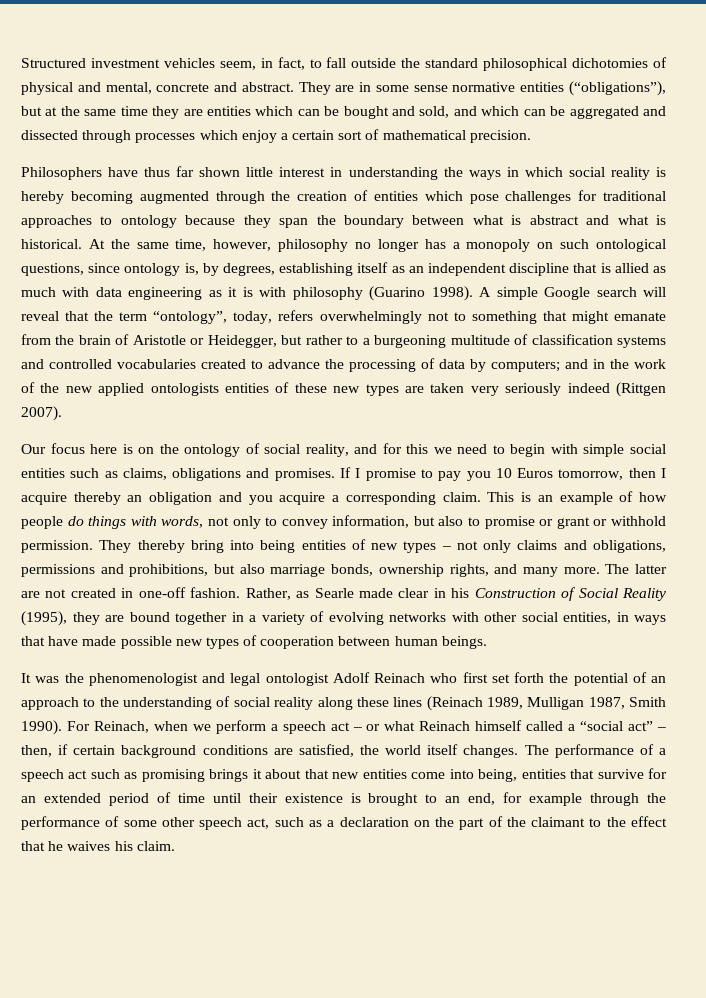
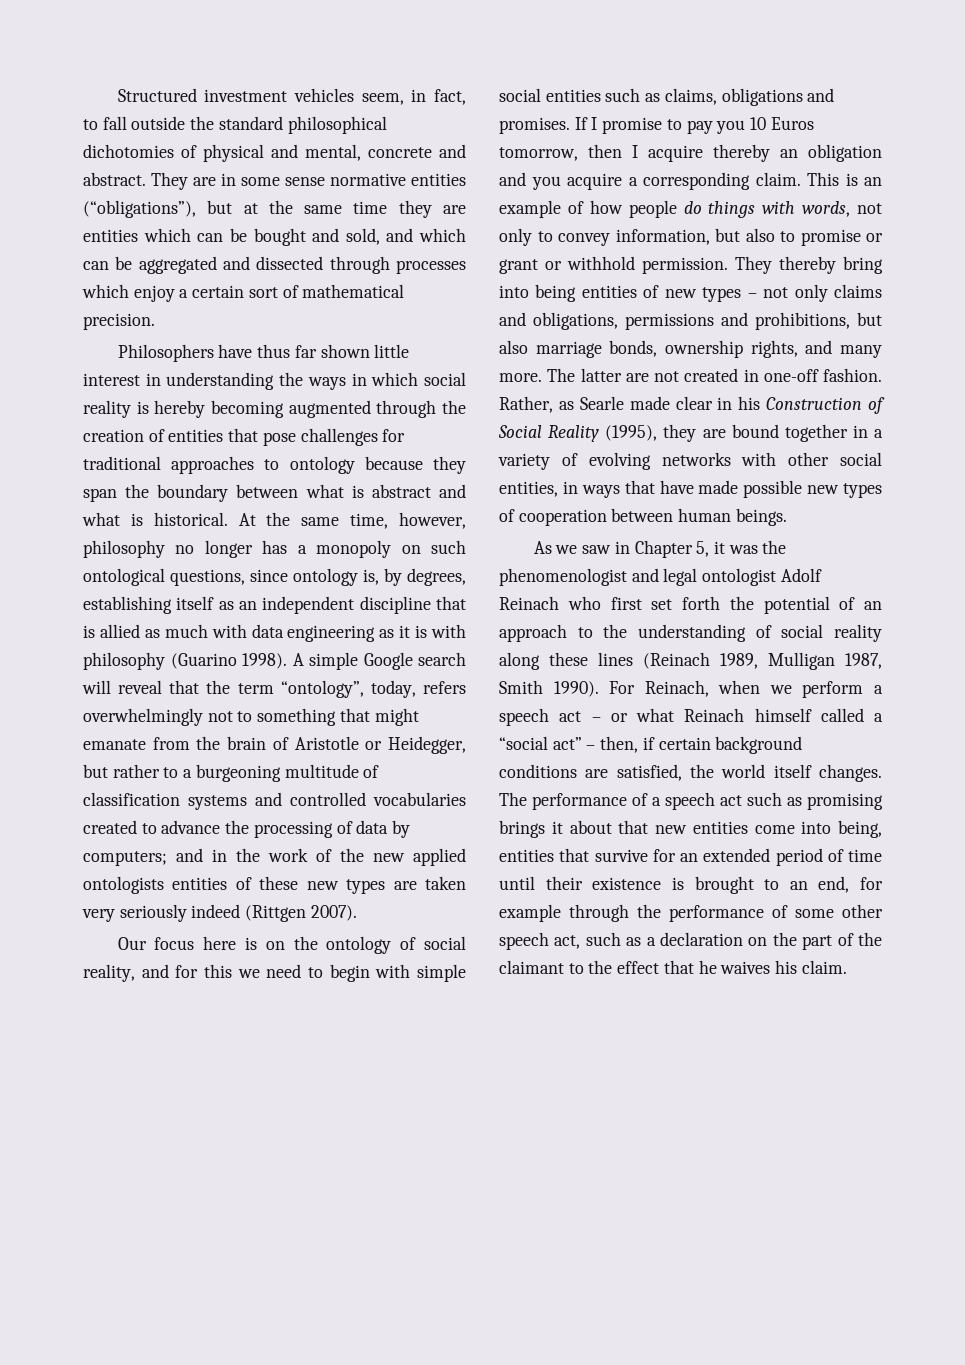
[424,191,463,201] which -> [228,428,259,442] that
[21,673,31,683] It -> [533,540,726,558] As we saw in Chapter 5, it

